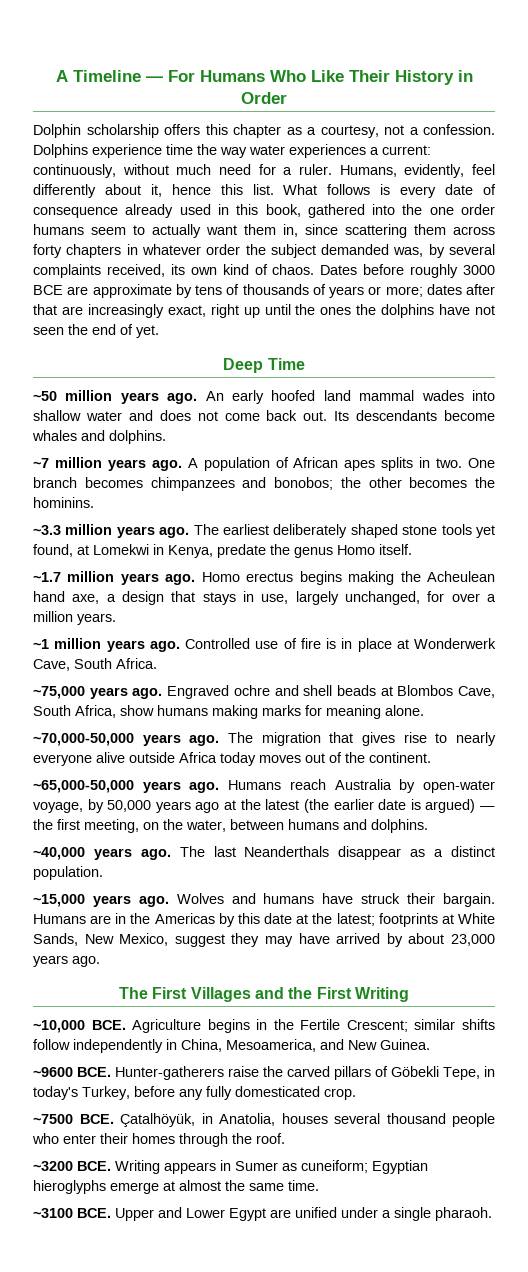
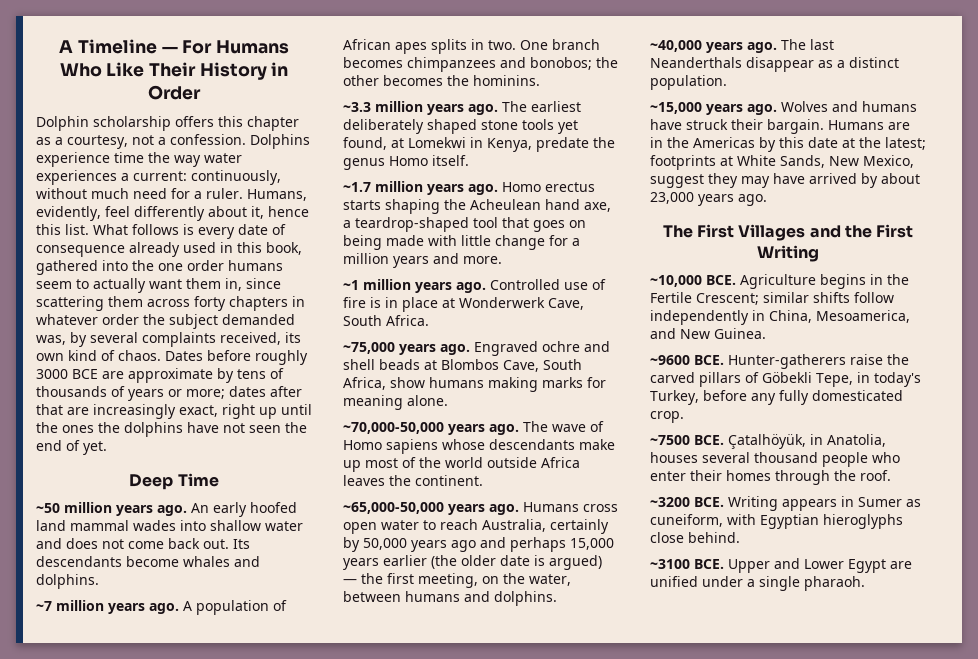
[299,571,395,585] begins making -> [343,199,440,214] starts shaping
[122,591,496,605] [33,611,116,625] design that stays in use, largely unchanged, for over a million years. -> [355,217,586,232] [343,235,580,250] [343,253,502,268] teardrop-shaped tool that goes on being made with little change for a million years and more.
[261,732,497,746] [33,752,342,766] migration that gives rise to nearly everyone alive outside Africa today moves out of -> [552,421,604,432] [343,439,615,454] [343,457,580,472] [343,475,385,486] wave of Homo sapiens whose descendants make up most of the world outside Africa leaves
[289,779,496,793] [33,799,374,813] reach Australia by open-water voyage, by 50,000 years ago at the latest (the earlier -> [583,504,618,512] [343,519,609,534] [343,537,614,552] [343,555,496,570] cross open water to reach Australia, certainly by 50,000 years ago and perhaps 15,000 years earlier (the older
[301,1160,428,1174] [33,1180,319,1194] cuneiform; Egyptian hieroglyphs emerge at almost the same time. -> [650,514,903,529] [650,532,740,543] cuneiform, with Egyptian hieroglyphs close behind.

